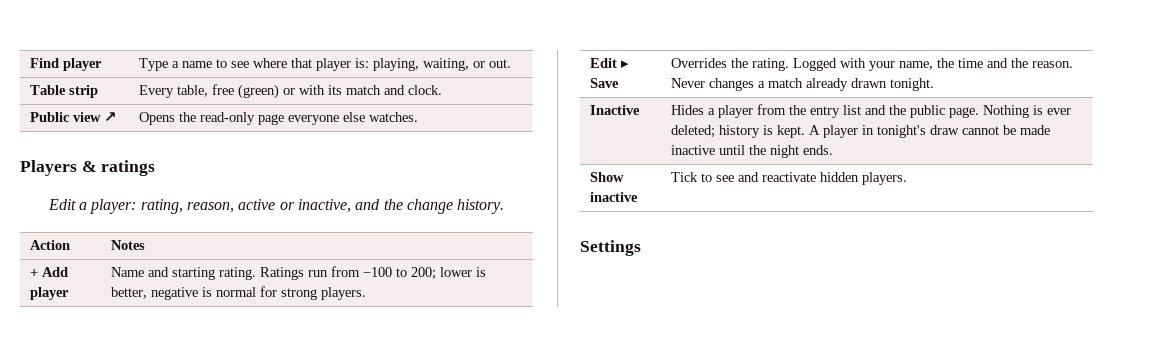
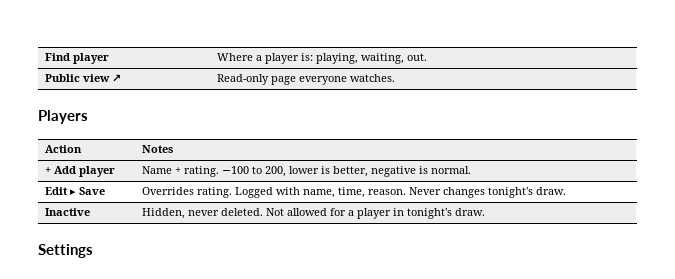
[138,58,312,71] Type a name to see where that -> [217,53,263,61] Where a
[472,61,485,68] or -> (405, 58) none
[29,85,98,98] [138,84,442,99] // Table strip | Every table, free (green) or with its match and clock. -> (428, 57) none
[138,112,255,125] Opens the read-only -> [217,74,270,85] Read-only
[342,112,365,122] else -> (348, 80) none
[81,160,156,176] [47,199,505,214] & ratings // Edit a player: rating, reason, active or inactive, and the change history. -> (88, 117) none
[147,266,360,280] and starting rating. Ratings run from -> [175,166,220,177] + rating.
[410,267,436,280] 200; -> [265,166,287,177] 200,
[215,286,366,300] normal for strong players. -> [431,166,472,174] normal.
[730,58,748,68] the -> (195, 191) none
[868,58,1073,71] [670,78,934,91] [589,105,640,115] [670,104,1071,118] [670,125,1050,138] [670,145,833,158] [589,172,624,182] [589,192,638,202] [670,172,907,185] your name, the time and the reason. Never changes a match already drawn tonight. // Inactive | Hides a player from the entry list and the public page. Nothing is ever deleted; history is kept. A player in tonight's draw cannot be made inactive until the night ends. // Show inactive | Tick to see and reactivate hidden players. -> [303,187,567,198] [45,208,91,216] [142,208,486,219] name, time, reason. Never changes tonight's draw. // Inactive | Hidden, never deleted. Not allowed for a player in tonight's draw.

